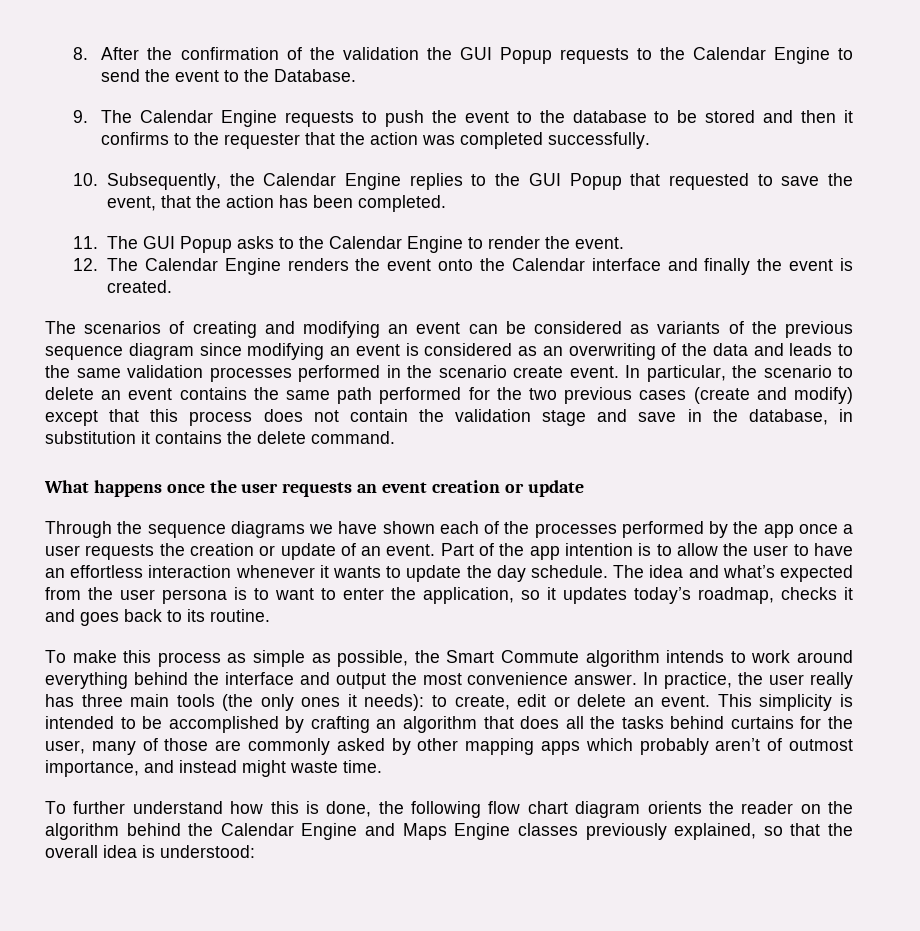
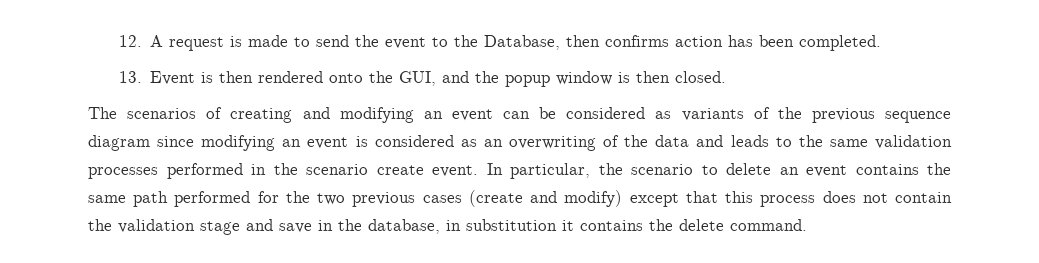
[73,47,830,64] 8. After the confirmation of the validation the GUI Popup requests to the Calendar Engine -> [119,35,289,51] 12. A request is made
[274,69,357,82] [73,110,853,127] [101,132,651,149] [73,173,854,190] [106,195,446,212] [73,236,624,253] [73,258,853,275] [106,280,172,293] Database. // 9. The Calendar Engine requests to push the event to the database to be stored and then it confirms to the requester that the action was completed successfully. // 10. Subsequently, the Calendar Engine replies to the GUI Popup that requested to save the event, that the action has been completed. // 11. The GUI Popup asks to the Calendar Engine to render the event. // 12. The Calendar Engine renders the event onto the Calendar interface and finally the event is created. -> [484,35,882,51] [119,71,727,87] Database, then confirms action has been completed. // 13. Event is then rendered onto the GUI, and the popup window is then closed.
[44,480,584,497] [45,521,853,538] [45,543,853,560] [45,565,854,582] [45,587,853,604] [45,609,270,626] [45,650,854,667] [45,672,854,689] [45,694,853,711] [45,716,853,733] [45,738,853,755] [45,760,382,777] [45,801,853,818] [45,823,854,840] [45,845,255,858] // What happens once the user requests an event creation or update // Through the sequence diagrams we have shown each of the processes performed by the app once a user requests the creation or update of an event. Part of the app intention is to allow the user to have an effortless interaction whenever it wants to update the day schedule. The idea and what’s expected from the user persona is to want to enter the application, so it updates today’s roadmap, checks it and goes back to its routine. // To make this process as simple as possible, the Smart Commute algorithm intends to work around everything behind the interface and output the most convenience answer. In practice, the user really has three main tools (the only ones it needs): to create, edit or delete an event. This simplicity is intended to be accomplished by crafting an algorithm that does all the tasks behind curtains for the user, many of those are commonly asked by other mapping apps which probably aren’t of outmost importance, and instead might waste time. // To further understand how this is done, the following flow chart diagram orients the reader on the algorithm behind the Calendar Engine and Maps Engine classes previously explained, so that the overall idea is understood: -> (807, 225) none

